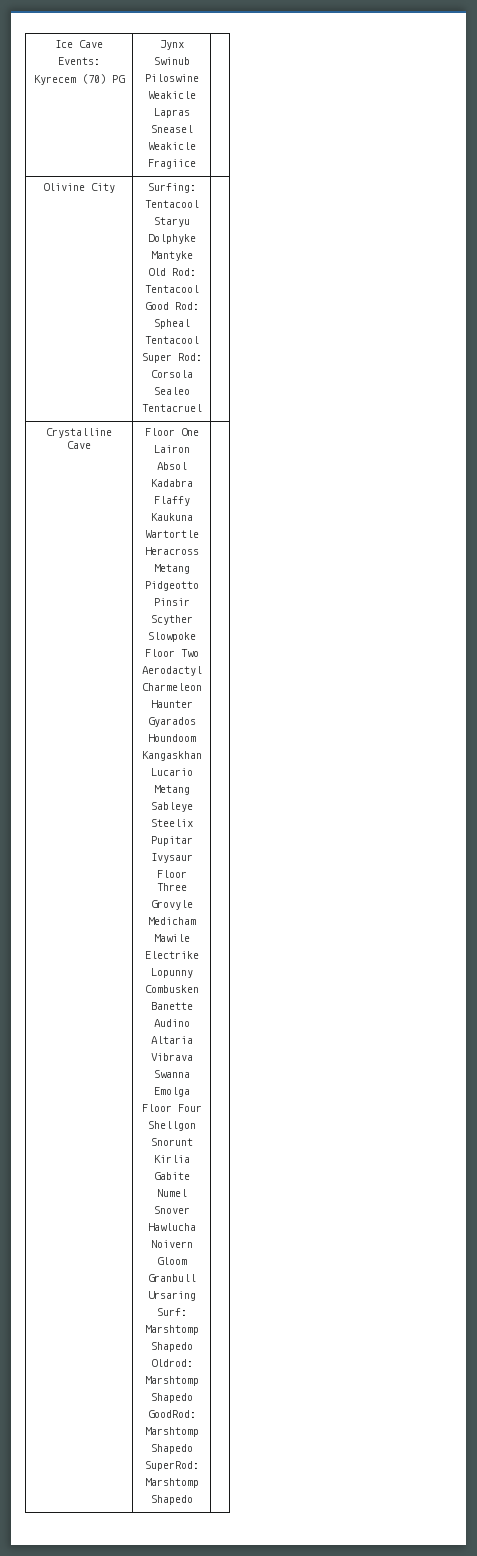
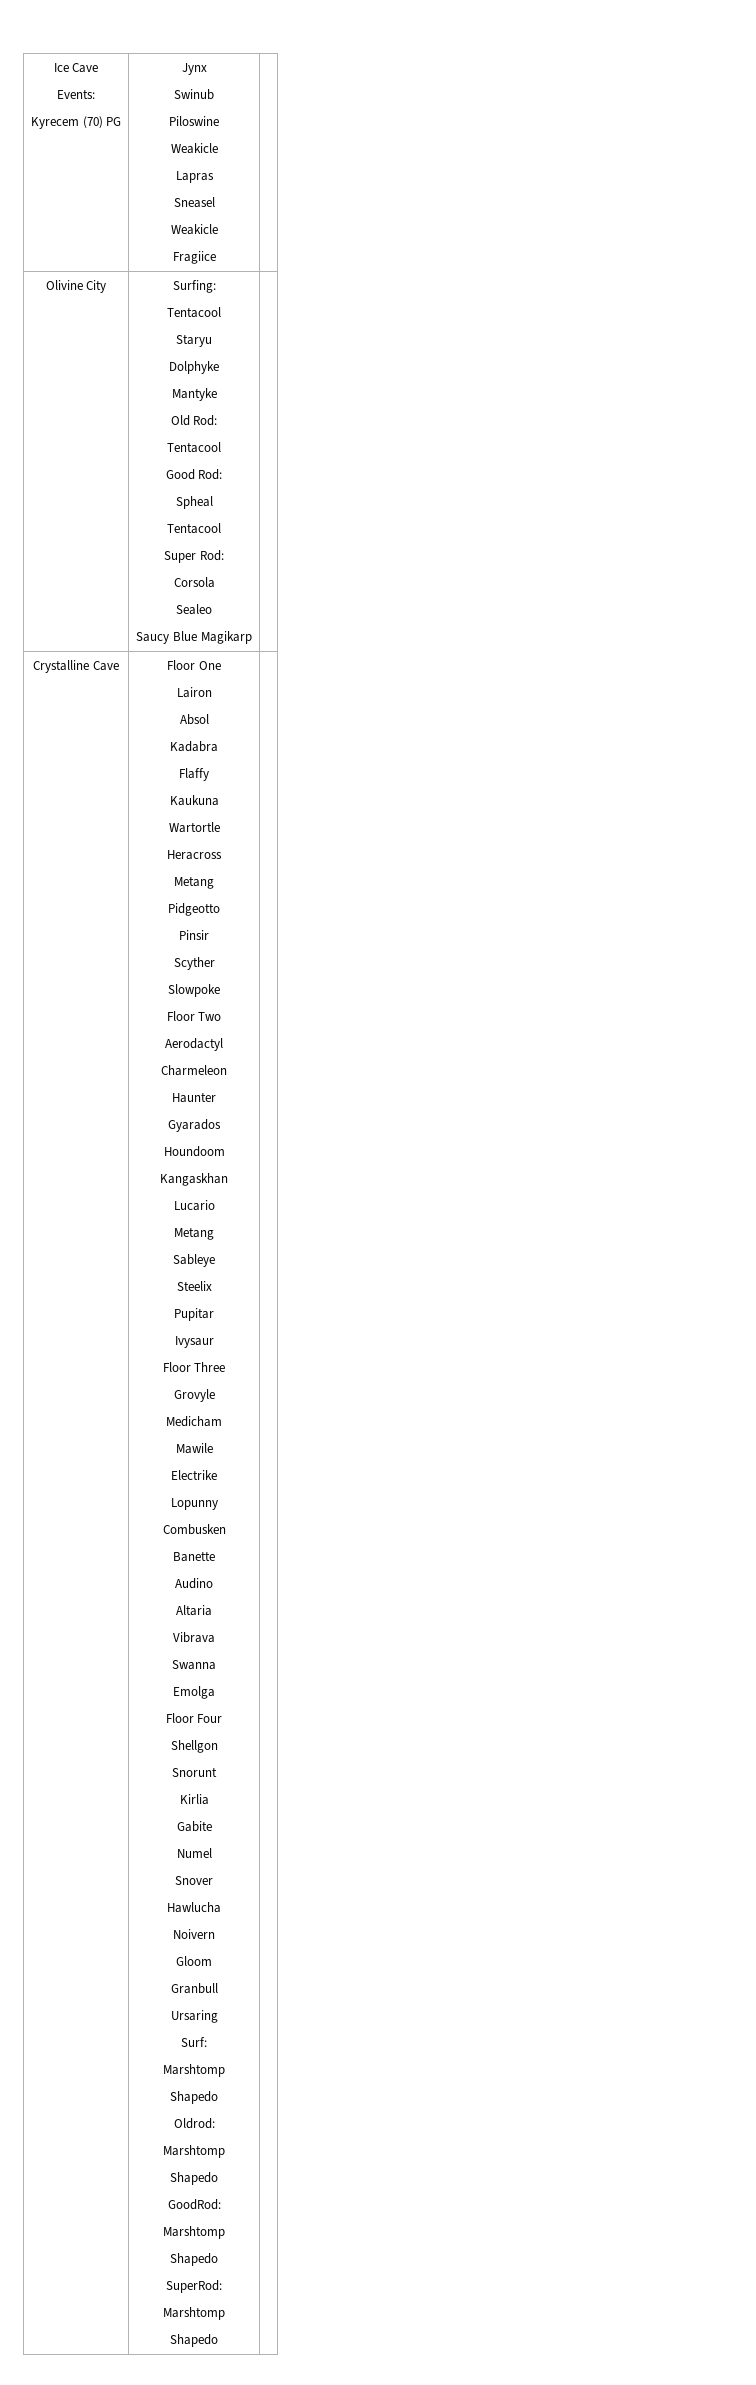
[141,404,202,412] Tentacruel -> [136,631,252,644] Saucy Blue Magikarp

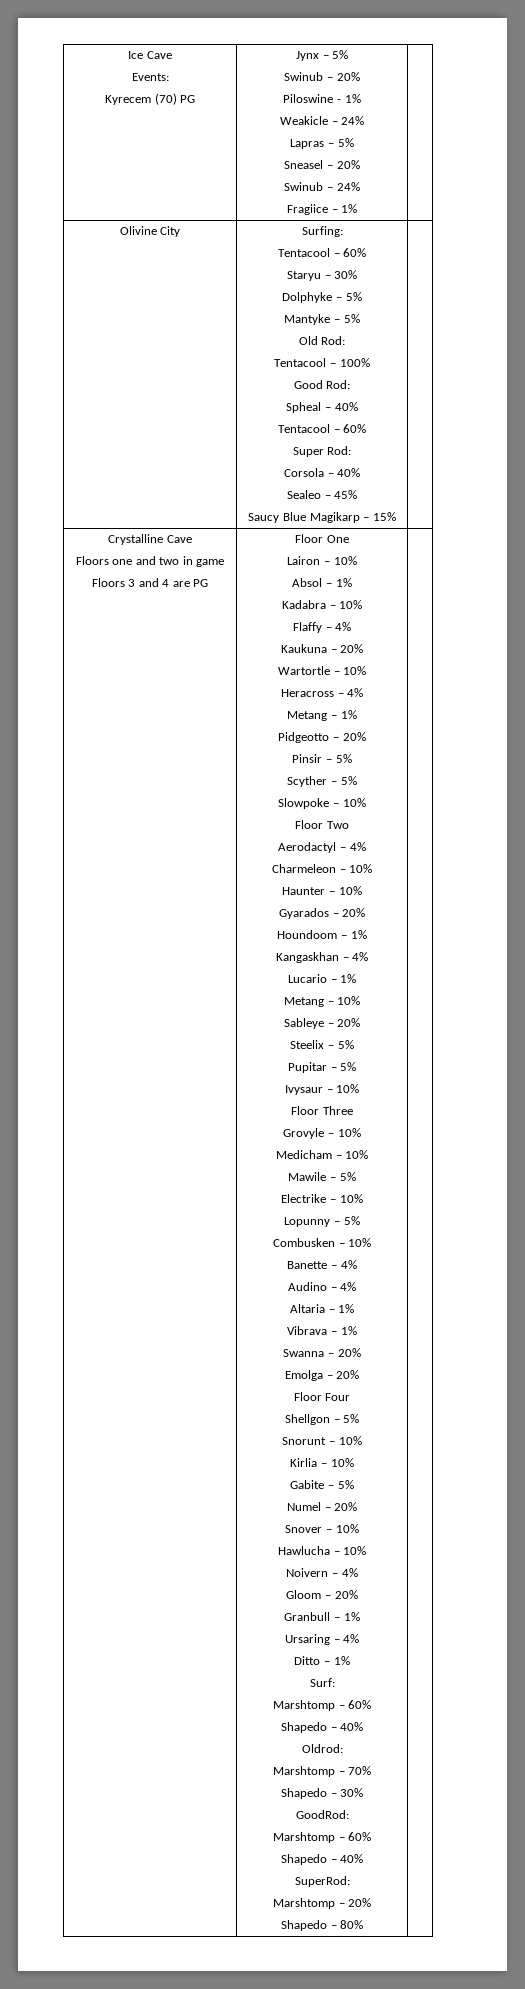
[174,89,214,100] // Swinub -> [322,50,349,59] [284,72,360,81] – 5% // Swinub – 20%
[170,143,218,154] // Weakicle -> [337,94,361,103] [279,116,365,125] - 1% // Weakicle – 24%
(214, 177) none -> [328,138,354,147] – 5%
[170,224,218,235] // Weakicle -> [327,160,360,169] [284,182,360,191] – 20% // Swinub – 24%
(216, 257) none -> [331,204,358,213] – 1%
(221, 312) none -> [333,248,367,257] – 60%
(212, 340) none -> [324,270,358,279] – 30%
(219, 367) none -> [336,292,362,301] – 5%
(217, 394) none -> [334,314,360,323] – 5%
(221, 447) none -> [330,358,370,367] – 100%
[167,523,221,534] // Tentacool -> [325,402,358,411] [277,424,367,433] – 40% // Tentacool – 60%
(215, 582) none -> [327,468,361,477] – 40%
(212, 609) none -> [324,490,358,499] – 45%
(252, 637) none -> [363,512,396,521] – 15%
(119, 666) none -> [75,556,225,567] [91,578,209,587] // Floors one and two in game // Floors 3 and 4 are PG
(212, 692) none -> [324,556,357,565] – 10%
(209, 719) none -> [326,578,352,587] – 1%
(218, 746) none -> [329,600,363,609] – 10%
(209, 774) none -> [325,622,352,631] – 4%
(219, 800) none -> [330,644,364,653] – 20%
(220, 827) none -> [333,666,367,675] – 10%
[174,876,214,889] // Metang -> [337,688,364,697] [287,710,357,721] – 4% // Metang – 1%
(220, 909) none -> [333,732,366,741] – 20%
(209, 935) none -> [326,754,352,763] – 5%
(215, 963) none -> [331,776,357,785] – 5%
(220, 990) none -> [333,798,366,807] – 10%
(223, 1044) none -> [340,842,366,851] – 4%
(227, 1070) none -> [339,864,373,873] – 10%
(216, 1097) none -> [329,886,362,895] – 10%
(221, 1125) none -> [332,908,366,917] – 20%
(225, 1151) none -> [341,930,367,939] – 1%
(228, 1179) none -> [342,952,369,961] – 4%
[174,1227,214,1240] // Metang -> [330,974,357,983] [283,996,361,1007] – 1% // Metang – 10%
(215, 1260) none -> [327,1018,361,1027] – 20%
(212, 1286) none -> [328,1040,354,1049] – 5%
(214, 1314) none -> [330,1062,357,1071] – 5%
(214, 1342) none -> [326,1084,360,1093] – 10%
(215, 1395) none -> [328,1128,361,1137] – 10%
(222, 1421) none -> [335,1150,369,1159] – 10%
(213, 1448) none -> [330,1172,356,1181] – 5%
(217, 1475) none -> [330,1194,363,1203] – 10%
(218, 1504) none -> [334,1216,360,1225] – 5%
(226, 1529) none -> [338,1238,372,1247] – 10%
(215, 1556) none -> [331,1260,357,1269] – 4%
(213, 1583) none -> [330,1282,357,1291] – 4%
(212, 1610) none -> [328,1304,355,1313] – 1%
(215, 1637) none -> [331,1326,357,1335] – 1%
(216, 1665) none -> [328,1348,361,1357] – 20%
(215, 1692) none -> [326,1370,360,1379] – 20%
(218, 1746) none -> [333,1414,360,1423] – 5%
(217, 1772) none -> [329,1436,362,1445] – 10%
(209, 1799) none -> [321,1458,354,1467] – 10%
(212, 1826) none -> [328,1480,354,1489] – 5%
(212, 1853) none -> [324,1502,358,1511] – 20%
(213, 1880) none -> [326,1524,359,1533] – 10%
(221, 1907) none -> [333,1546,367,1555] – 10%
(215, 1934) none -> [332,1568,358,1577] – 4%
(212, 1961) none -> [325,1590,358,1599] – 20%
(218, 1988) none -> [334,1612,360,1621] – 1%
(218, 2016) none -> [333,1634,360,1643] [294,1656,350,1665] – 4% // Ditto – 1%
[170,2091,218,2104] // Shapedo -> [338,1700,372,1709] [280,1722,364,1733] – 60% // Shapedo – 40%
[170,2172,218,2185] // Shapedo -> [338,1766,372,1775] [280,1788,364,1799] – 70% // Shapedo – 30%
[170,2253,218,2266] // Shapedo -> [338,1832,372,1841] [280,1854,364,1865] – 60% // Shapedo – 40%
[170,2334,218,2347] // Shapedo -> [338,1898,372,1907] [280,1920,364,1931] – 20% // Shapedo – 80%

